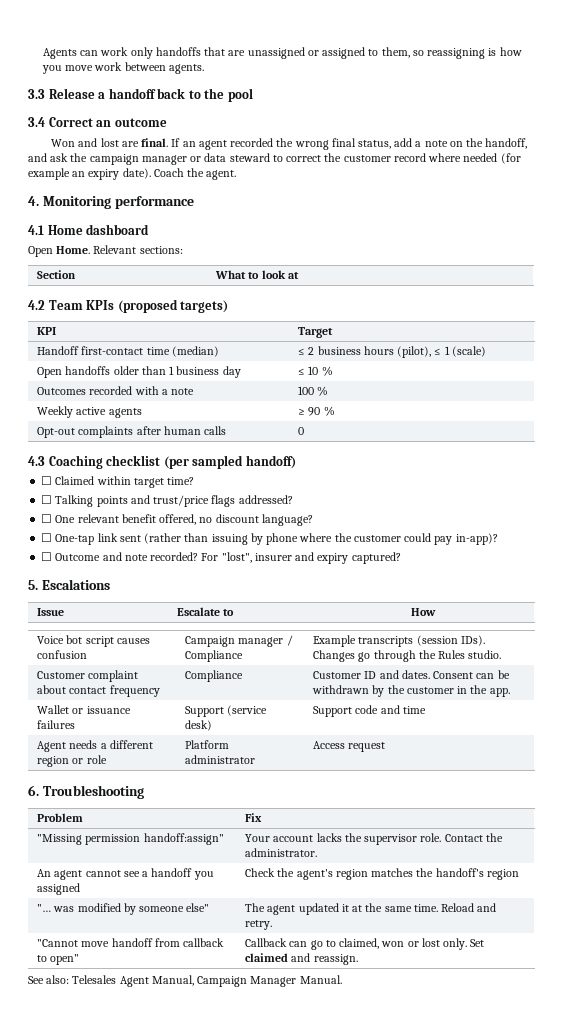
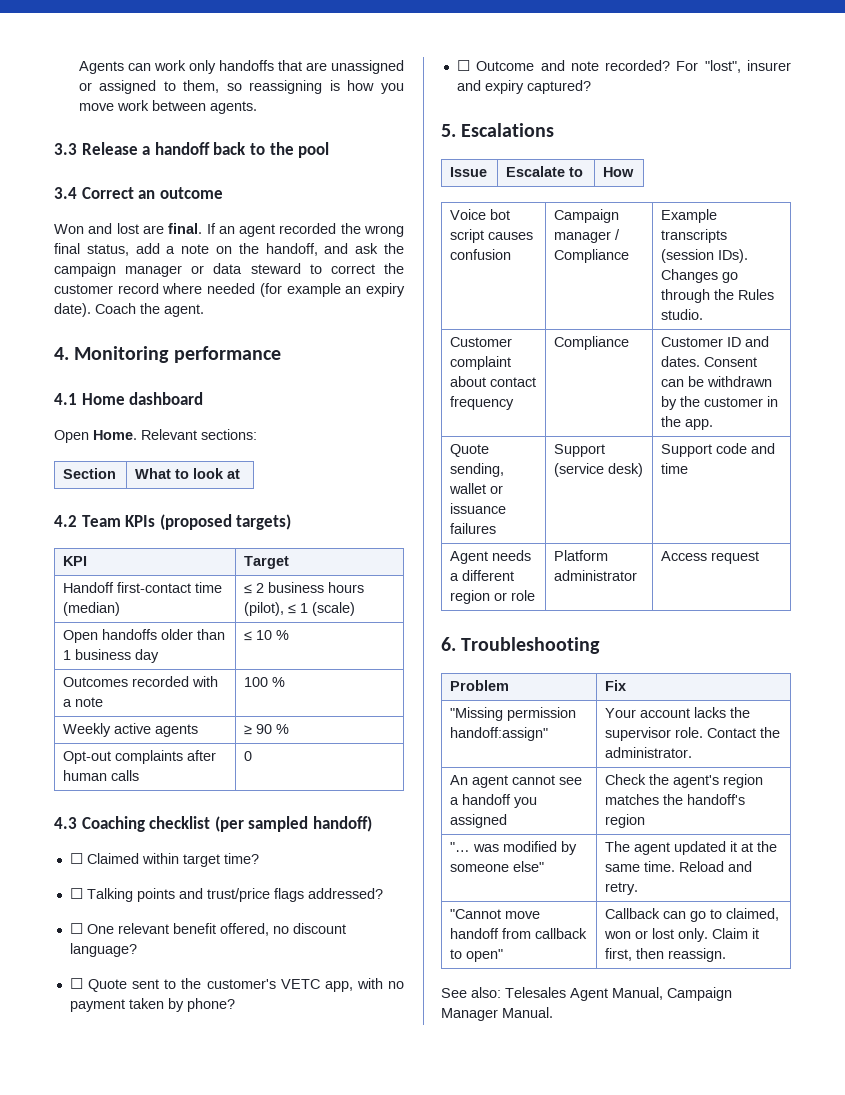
[55,533,498,545] One-tap link sent (rather than issuing by phone where the customer could pay in-app)? -> [88,978,405,992] [69,998,235,1012] Quote sent to the customer's VETC app, with no payment taken by phone?
[37,705,70,714] Wallet -> [450,444,490,457] [450,463,505,477] [449,483,487,494] Quote sending, wallet
[470,939,485,947] [245,953,311,962] Set claimed and -> [712,928,760,939] [605,948,665,961] Claim it first, then

